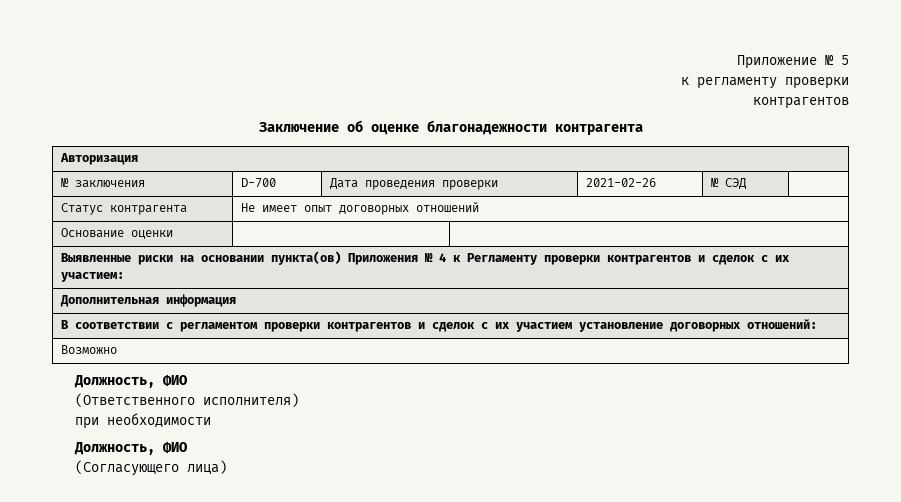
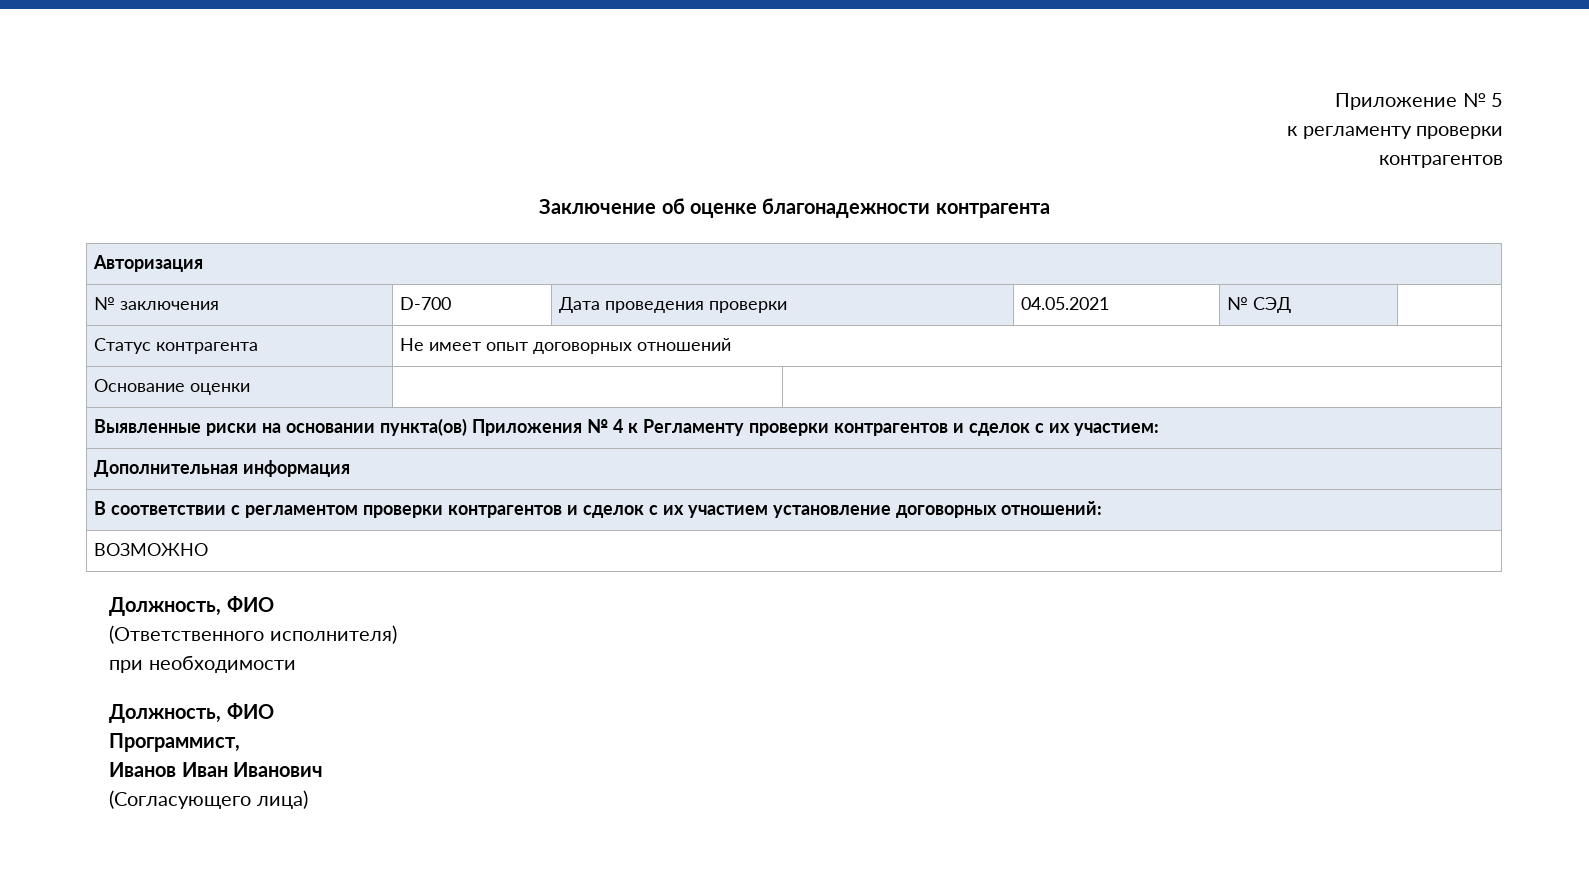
[585,178,656,187] 2021-02-26 -> [1020,297,1109,310] 04.05.2021
[60,345,117,354] Возможно -> [93,543,208,556] ВОЗМОЖНО
(187, 447) none -> [109,733,241,752] [109,762,324,777] // Программист, // Иванов Иван Иванович

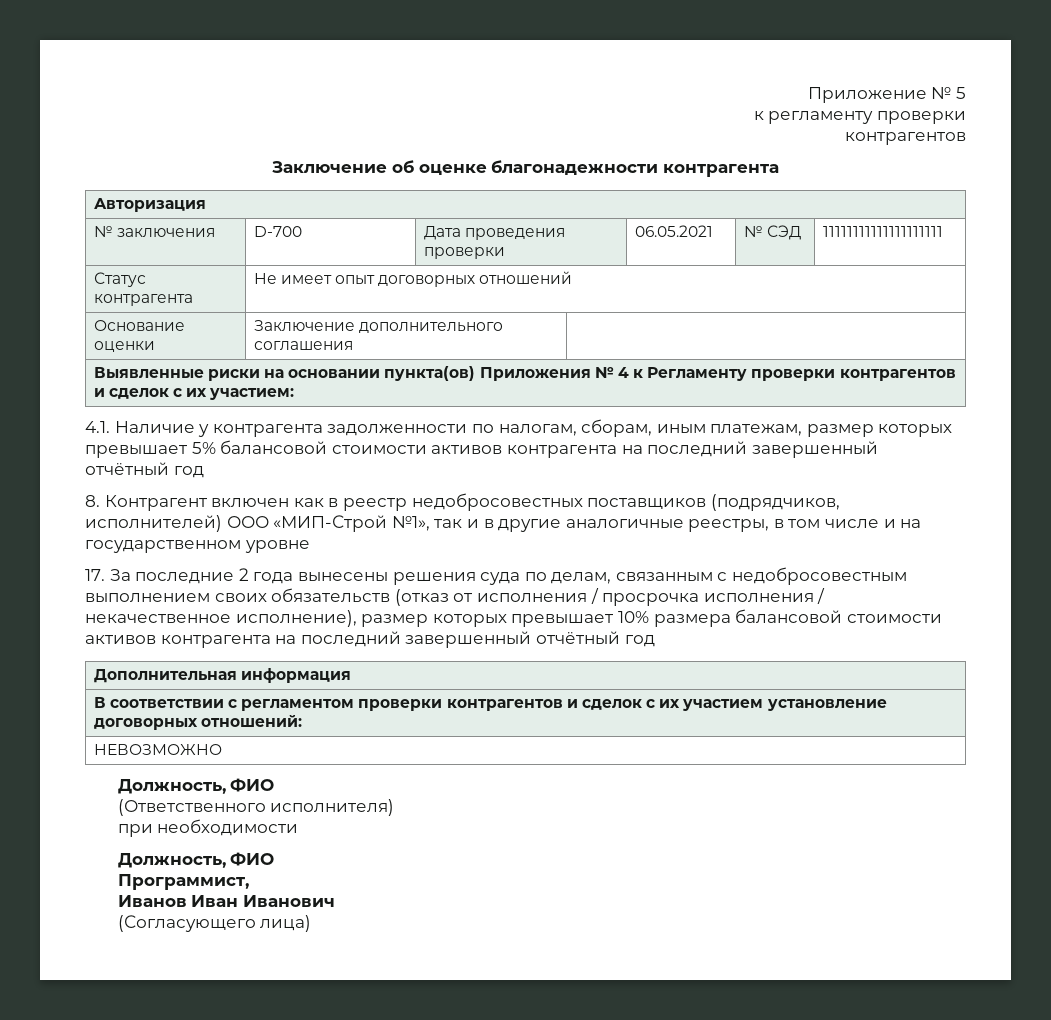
[1020,297,1109,310] 04.05.2021 -> [634,225,713,237] 06.05.2021
(1291, 305) none -> [822,226,943,237] 11111111111111111111
(250, 389) none -> [253,320,503,333] [253,341,353,350] Заключение дополнительного соглашения
(1159, 429) none -> [85,419,953,437] [85,440,878,458] [85,462,204,478] [85,493,840,511] [85,515,922,532] [85,540,310,553] [85,567,908,585] [85,588,826,606] [85,609,942,627] [85,631,655,648] // 4.1. Наличие у контрагента задолженности по налогам, сборам, иным платежам, размер которых превышает 5% балансовой стоимости активов контрагента на последний завершенный отчётный год // 8. Контрагент включен как в реестр недобросовестных поставщиков (подрядчиков, исполнителей) ООО «МИП-Строй №1», так и в другие аналогичные реестры, в том числе и на государственном уровне // 17. За последние 2 года вынесены решения суда по делам, связанным с недобросовестным выполнением своих обязательств (отказ от исполнения / просрочка исполнения / некачественное исполнение), размер которых превышает 10% размера балансовой стоимости активов контрагента на последний завершенный отчётный год
[93,543,208,556] ВОЗМОЖНО -> [93,744,222,755] НЕВОЗМОЖНО

